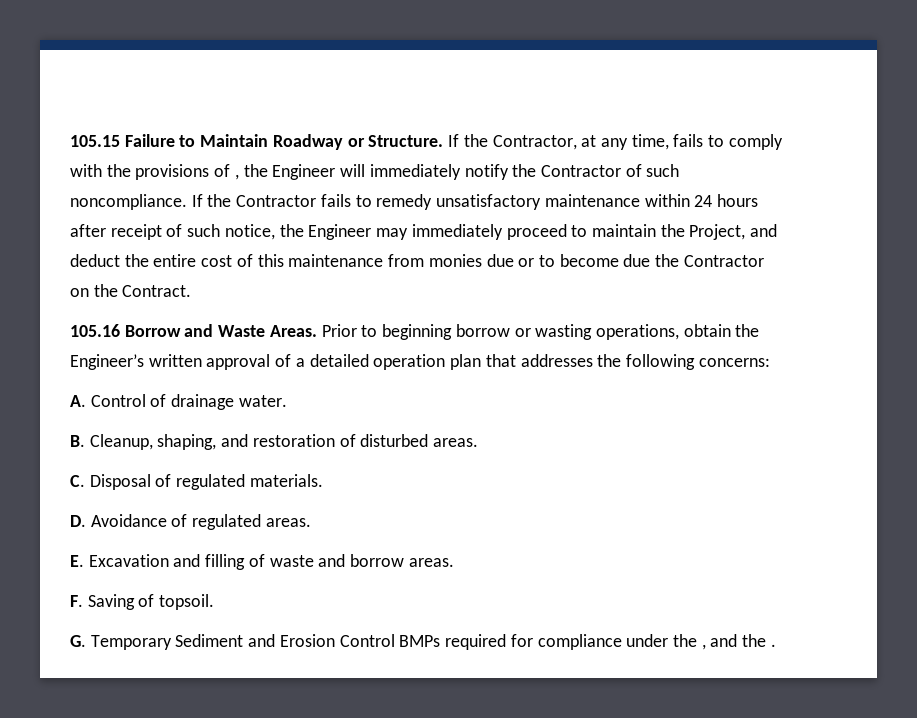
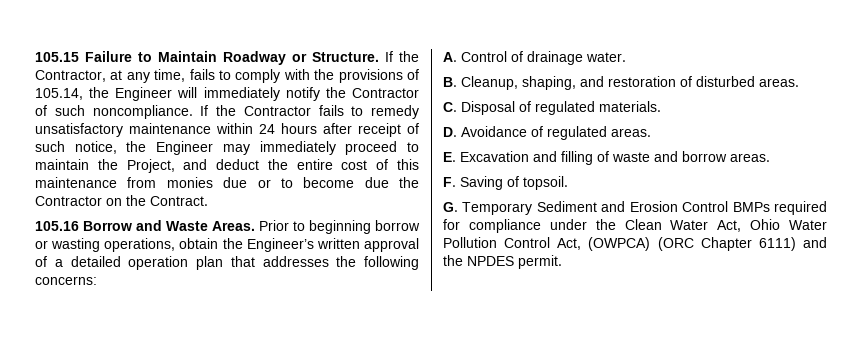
[234,174,239,180] , -> [35,88,83,100] 105.14,
[701,634,776,650] , and the . -> [624,219,827,232] [443,237,827,251] [443,255,562,269] Clean Water Act, Ohio Water Pollution Control Act, (OWPCA) (ORC Chapter 6111) and the NPDES permit.

